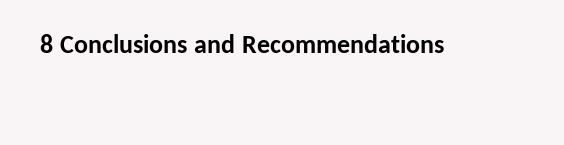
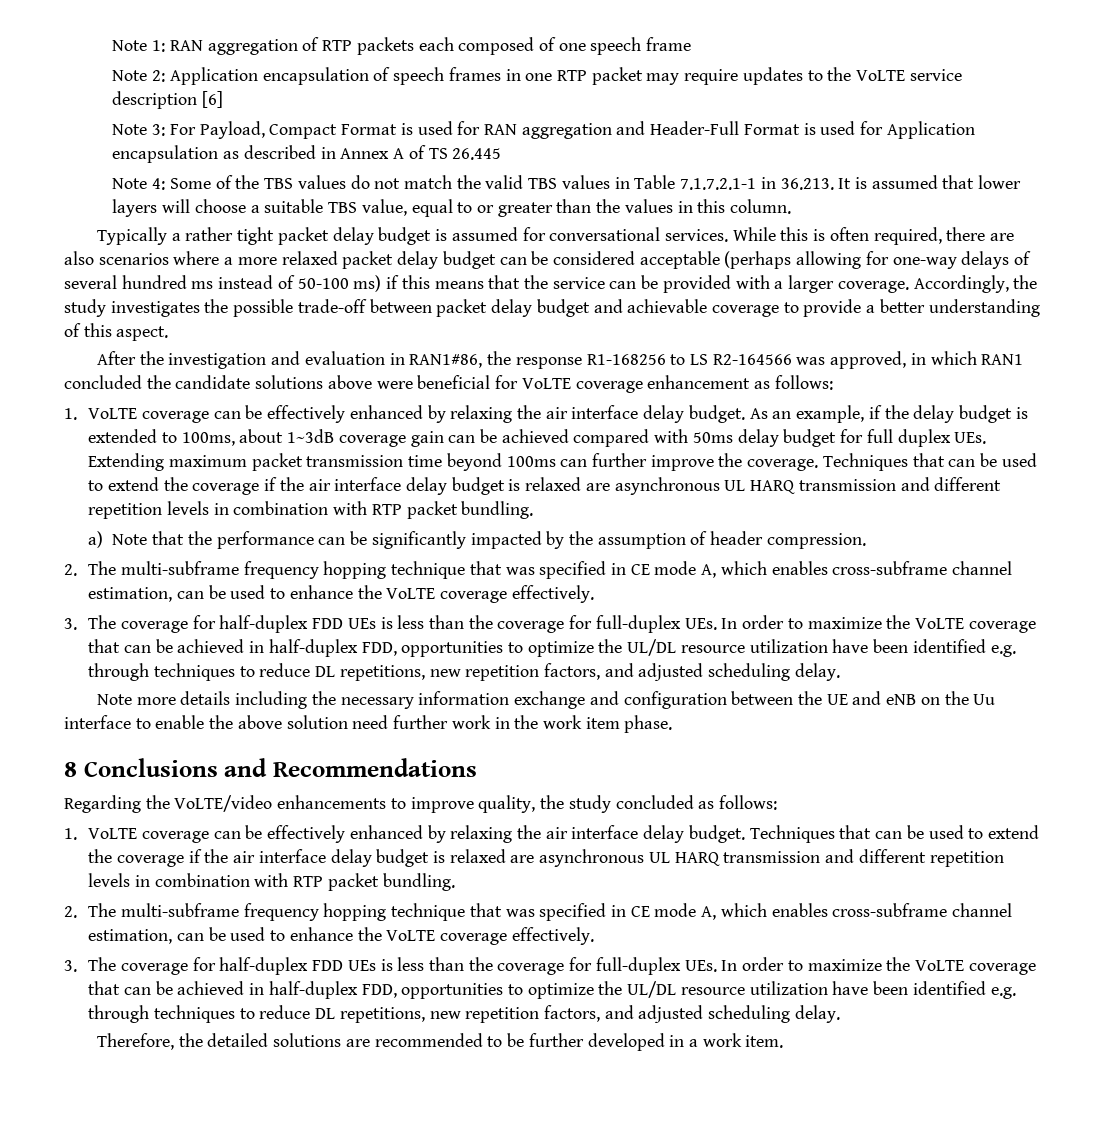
[40,34,445,53] 8 Conclusions and Recommendations -> [112,37,692,55] [112,67,962,85] [112,91,224,109] [112,121,975,139] [112,145,502,163] [112,175,1022,190] [112,199,792,217] [97,227,1015,245] [64,251,1032,269] [64,275,1038,293] [64,299,1040,317] [64,323,169,341] [97,351,1024,369] [64,375,833,393] [64,405,1028,423] [88,429,987,447] [88,453,1037,471] [88,477,1002,495] [88,501,534,519] [88,531,866,549] [64,561,1013,579] [88,585,594,603] [64,615,1036,633] [88,639,1016,657] [88,663,840,681] [97,691,996,709] [64,715,673,733] [64,758,477,777] [64,795,777,813] [64,825,1040,843] [88,849,1004,867] [88,873,455,891] [64,903,1013,921] [88,927,594,945] [64,957,1036,975] [88,981,1016,999] [88,1005,840,1023] [97,1033,784,1051] Note 1: RAN aggregation of RTP packets each composed of one speech frame // Note 2: Application encapsulation of speech frames in one RTP packet may require updates to the VoLTE service description [6] // Note 3: For Payload, Compact Format is used for RAN aggregation and Header-Full Format is used for Application encapsulation as described in Annex A of TS 26.445 // Note 4: Some of the TBS values do not match the valid TBS values in Table 7.1.7.2.1-1 in 36.213. It is assumed that lower layers will choose a suitable TBS value, equal to or greater than the values in this column. // Typically a rather tight packet delay budget is assumed for conversational services. While this is often required, there are also scenarios where a more relaxed packet delay budget can be considered acceptable (perhaps allowing for one-way delays of several hundred ms instead of 50-100 ms) if this means that the service can be provided with a larger coverage. Accordingly, the study investigates the possible trade-off between packet delay budget and achievable coverage to provide a better understanding of this aspect. // After the investigation and evaluation in RAN1#86, the response R1-168256 to LS R2-164566 was approved, in which RAN1 concluded the candidate solutions above were beneficial for VoLTE coverage enhancement as follows: // 1. VoLTE coverage can be effectively enhanced by relaxing the air interface delay budget. As an example, if the delay budget is extended to 100ms, about 1~3dB coverage gain can be achieved compared with 50ms delay budget for full duplex UEs. Extending maximum packet transmission time beyond 100ms can further improve the coverage. Techniques that can be used to extend the coverage if the air interface delay budget is relaxed are asynchronous UL HARQ transmission and different repetition levels in combination with RTP packet bundling. // a) Note that the performance can be significantly impacted by the assumption of header compression. // 2. The multi-subframe frequency hopping technique that was specified in CE mode A, which enables cross-subframe channel estimation, can be used to enhance the VoLTE coverage effectively. // 3. The coverage for half-duplex FDD UEs is less than the coverage for full-duplex UEs. In order to maximize the VoLTE coverage that can be achieved in half-duplex FDD, opportunities to optimize the UL/DL resource utilization have been identified e.g. through techniques to reduce DL repetitions, new repetition factors, and adjusted scheduling delay. // Note more details including the necessary information exchange and configuration between the UE and eNB on the Uu interface to enable the above solution need further work in the work item phase. // 8 Conclusions and Recommendations // Regarding the VoLTE/video enhancements to improve quality, the study concluded as follows: // 1. VoLTE coverage can be effectively enhanced by relaxing the air interface delay budget. Techniques that can be used to extend the coverage if the air interface delay budget is relaxed are asynchronous UL HARQ transmission and different repetition levels in combination with RTP packet bundling. // 2. The multi-subframe frequency hopping technique that was specified in CE mode A, which enables cross-subframe channel estimation, can be used to enhance the VoLTE coverage effectively. // 3. The coverage for half-duplex FDD UEs is less than the coverage for full-duplex UEs. In order to maximize the VoLTE coverage that can be achieved in half-duplex FDD, opportunities to optimize the UL/DL resource utilization have been identified e.g. through techniques to reduce DL repetitions, new repetition factors, and adjusted scheduling delay. // Therefore, the detailed solutions are recommended to be further developed in a work item.

